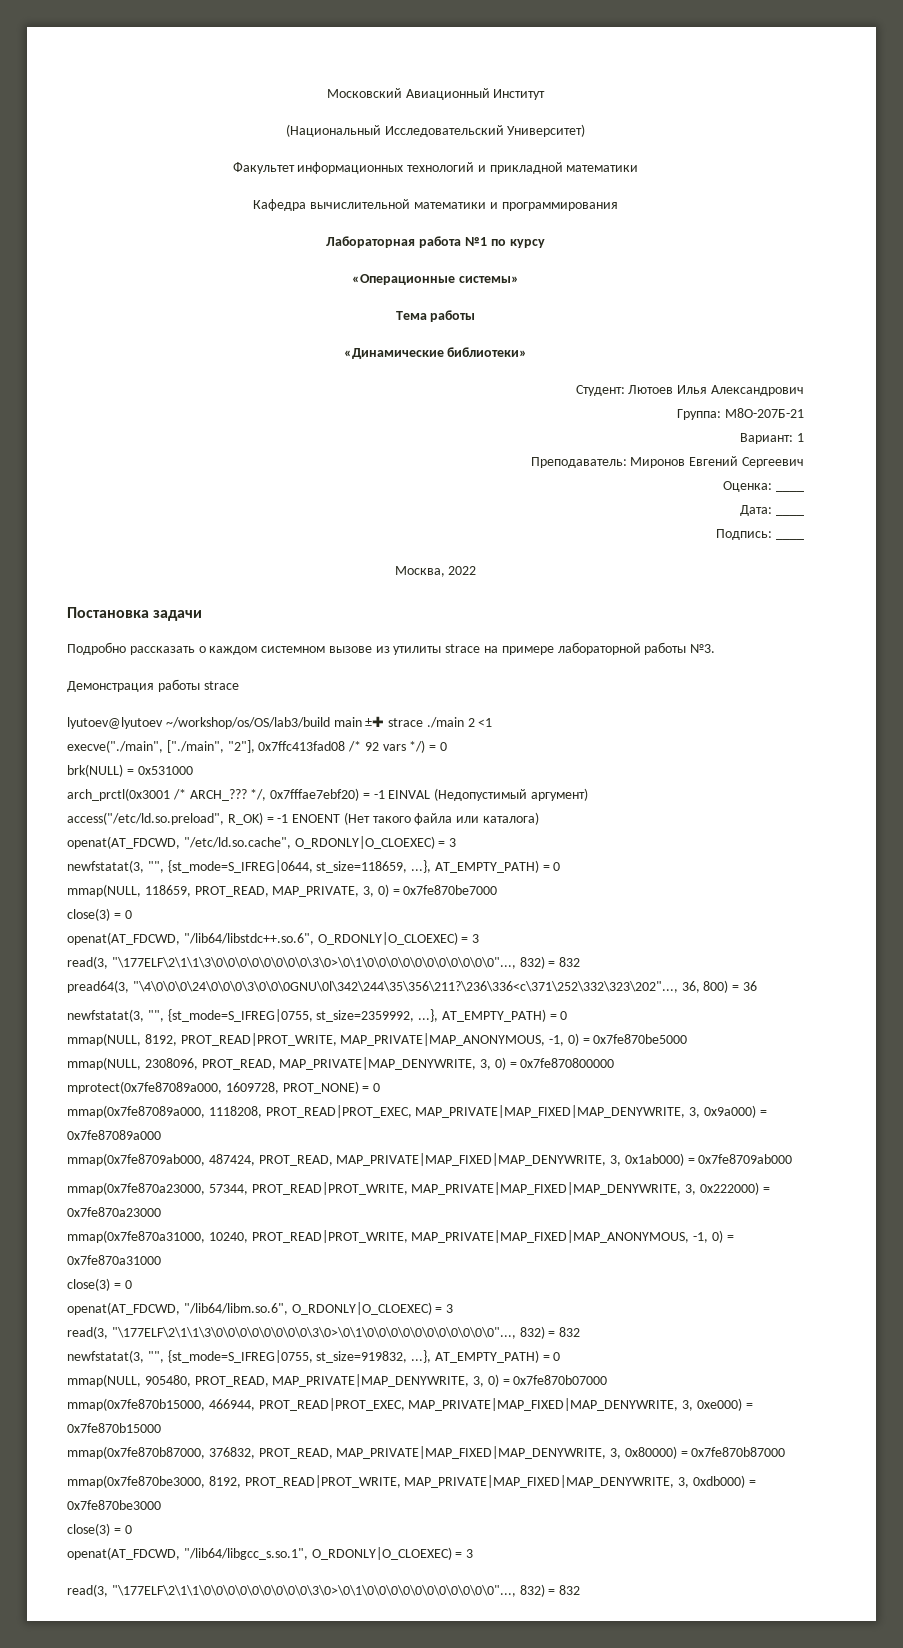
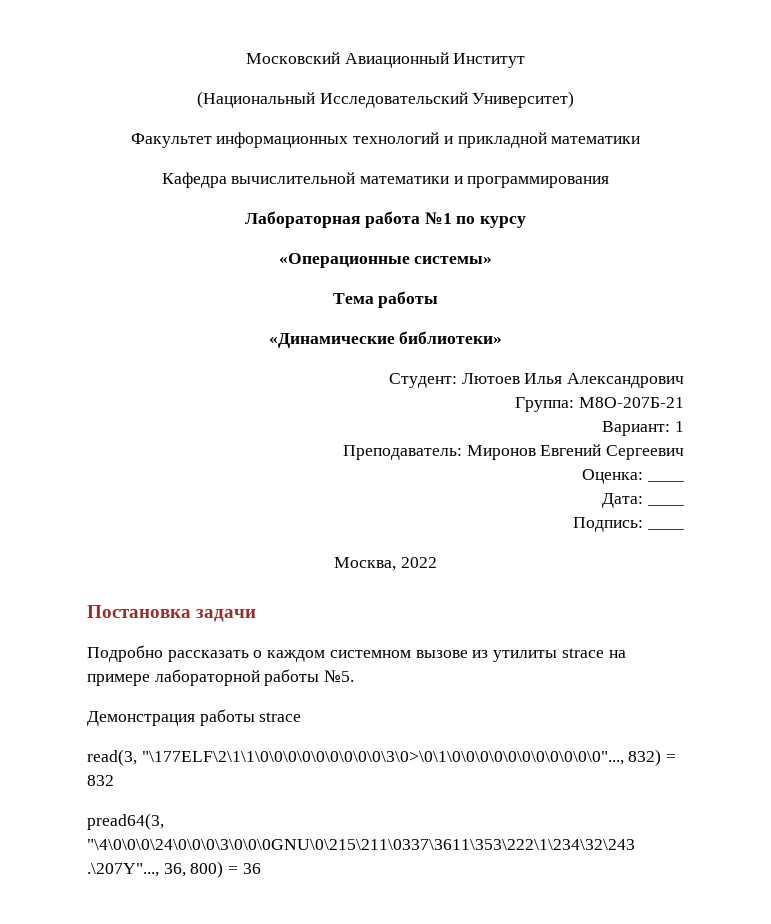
[690,644,716,653] №3. -> [324,670,355,682] №5.
[67,716,493,729] [67,740,448,753] [67,764,193,777] [67,788,589,801] [67,812,540,825] [67,836,457,849] [67,860,561,873] [67,884,498,897] [67,908,132,921] [67,932,480,945] [67,956,581,969] [67,980,757,993] [67,1009,568,1022] [67,1033,688,1046] [67,1057,615,1070] [67,1081,381,1094] [67,1105,767,1118] [67,1130,161,1140] [67,1153,793,1166] [67,1182,770,1195] [67,1207,161,1217] [67,1230,734,1243] [67,1255,161,1265] [67,1278,132,1291] [67,1302,454,1315] [67,1326,581,1339] [67,1350,561,1363] [67,1374,608,1387] [67,1398,753,1411] [67,1423,161,1433] [67,1446,786,1459] [67,1475,756,1488] [67,1500,161,1510] [67,1523,132,1536] [67,1547,474,1560] // lyutoev@lyutoev ~/workshop/os/OS/lab3/build main ±✚ strace ./main 2 <1 // execve("./main", ["./main", "2"], 0x7ffc413fad08 /* 92 vars */) = 0 // brk(NULL) = 0x531000 // arch_prctl(0x3001 /* ARCH_??? */, 0x7fffae7ebf20) = -1 EINVAL (Недопустимый аргумент) // access("/etc/ld.so.preload", R_OK) = -1 ENOENT (Нет такого файла или каталога) // openat(AT_FDCWD, "/etc/ld.so.cache", O_RDONLY|O_CLOEXEC) = 3 // newfstatat(3, "", {st_mode=S_IFREG|0644, st_size=118659, ...}, AT_EMPTY_PATH) = 0 // mmap(NULL, 118659, PROT_READ, MAP_PRIVATE, 3, 0) = 0x7fe870be7000 // close(3) = 0 // openat(AT_FDCWD, "/lib64/libstdc++.so.6", O_RDONLY|O_CLOEXEC) = 3 // read(3, "\177ELF\2\1\1\3\0\0\0\0\0\0\0\0\3\0>\0\1\0\0\0\0\0\0\0\0\0\0\0"..., 832) = 832 // pread64(3, "\4\0\0\0\24\0\0\0\3\0\0\0GNU\0l\342\244\35\356\211?\236\336<c\371\252\332\323\202"..., 36, 800) = 36 // newfstatat(3, "", {st_mode=S_IFREG|0755, st_size=2359992, ...}, AT_EMPTY_PATH) = 0 // mmap(NULL, 8192, PROT_READ|PROT_WRITE, MAP_PRIVATE|MAP_ANONYMOUS, -1, 0) = 0x7fe870be5000 // mmap(NULL, 2308096, PROT_READ, MAP_PRIVATE|MAP_DENYWRITE, 3, 0) = 0x7fe870800000 // mprotect(0x7fe87089a000, 1609728, PROT_NONE) = 0 // mmap(0x7fe87089a000, 1118208, PROT_READ|PROT_EXEC, MAP_PRIVATE|MAP_FIXED|MAP_DENYWRITE, 3, 0x9a000) = 0x7fe87089a000 // mmap(0x7fe8709ab000, 487424, PROT_READ, MAP_PRIVATE|MAP_FIXED|MAP_DENYWRITE, 3, 0x1ab000) = 0x7fe8709ab000 // mmap(0x7fe870a23000, 57344, PROT_READ|PROT_WRITE, MAP_PRIVATE|MAP_FIXED|MAP_DENYWRITE, 3, 0x222000) = 0x7fe870a23000 // mmap(0x7fe870a31000, 10240, PROT_READ|PROT_WRITE, MAP_PRIVATE|MAP_FIXED|MAP_ANONYMOUS, -1, 0) = 0x7fe870a31000 // close(3) = 0 // openat(AT_FDCWD, "/lib64/libm.so.6", O_RDONLY|O_CLOEXEC) = 3 // read(3, "\177ELF\2\1\1\3\0\0\0\0\0\0\0\0\3\0>\0\1\0\0\0\0\0\0\0\0\0\0\0"..., 832) = 832 // newfstatat(3, "", {st_mode=S_IFREG|0755, st_size=919832, ...}, AT_EMPTY_PATH) = 0 // mmap(NULL, 905480, PROT_READ, MAP_PRIVATE|MAP_DENYWRITE, 3, 0) = 0x7fe870b07000 // mmap(0x7fe870b15000, 466944, PROT_READ|PROT_EXEC, MAP_PRIVATE|MAP_FIXED|MAP_DENYWRITE, 3, 0xe000) = 0x7fe870b15000 // mmap(0x7fe870b87000, 376832, PROT_READ, MAP_PRIVATE|MAP_FIXED|MAP_DENYWRITE, 3, 0x80000) = 0x7fe870b87000 // mmap(0x7fe870be3000, 8192, PROT_READ|PROT_WRITE, MAP_PRIVATE|MAP_FIXED|MAP_DENYWRITE, 3, 0xdb000) = 0x7fe870be3000 // close(3) = 0 // openat(AT_FDCWD, "/lib64/libgcc_s.so.1", O_RDONLY|O_CLOEXEC) = 3 -> (302, 717) none
(581, 1590) none -> [87,813,164,830] [87,839,635,850] [87,861,261,878] // pread64(3, "\4\0\0\0\24\0\0\0\3\0\0\0GNU\0\215\211\0337\3611\353\222\1\234\32\243 .\207Y"..., 36, 800) = 36

